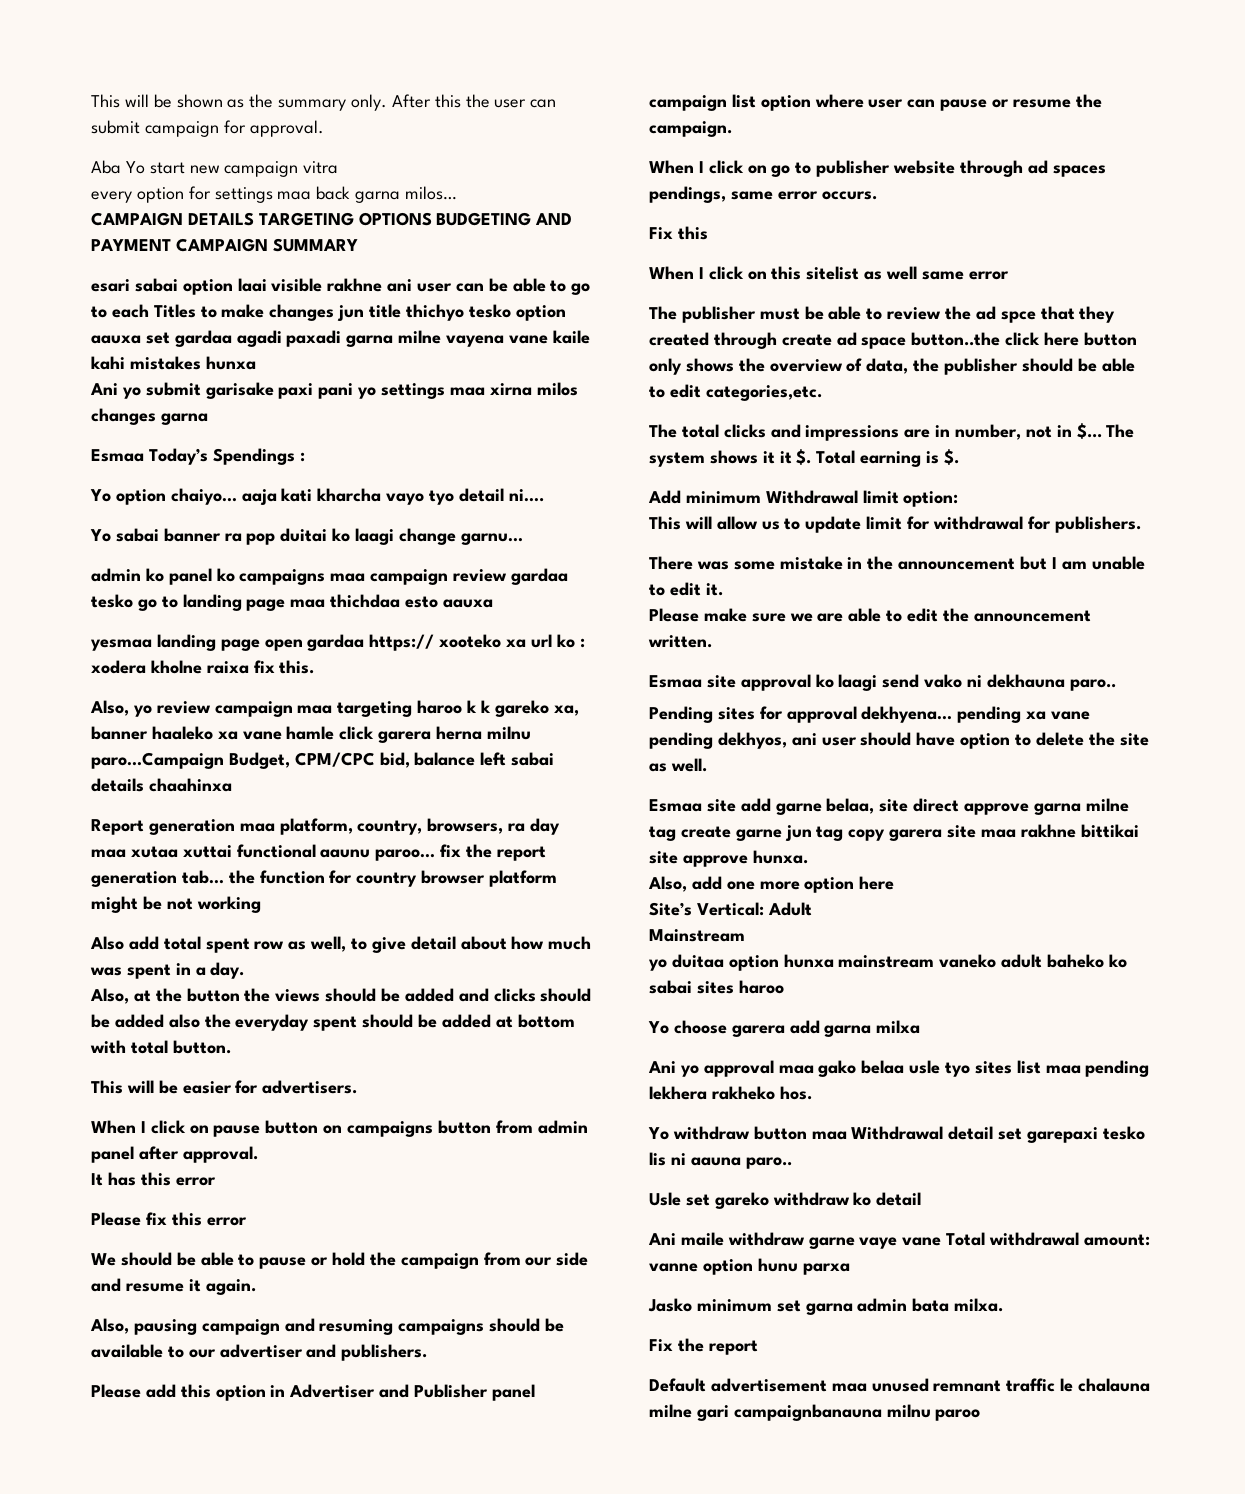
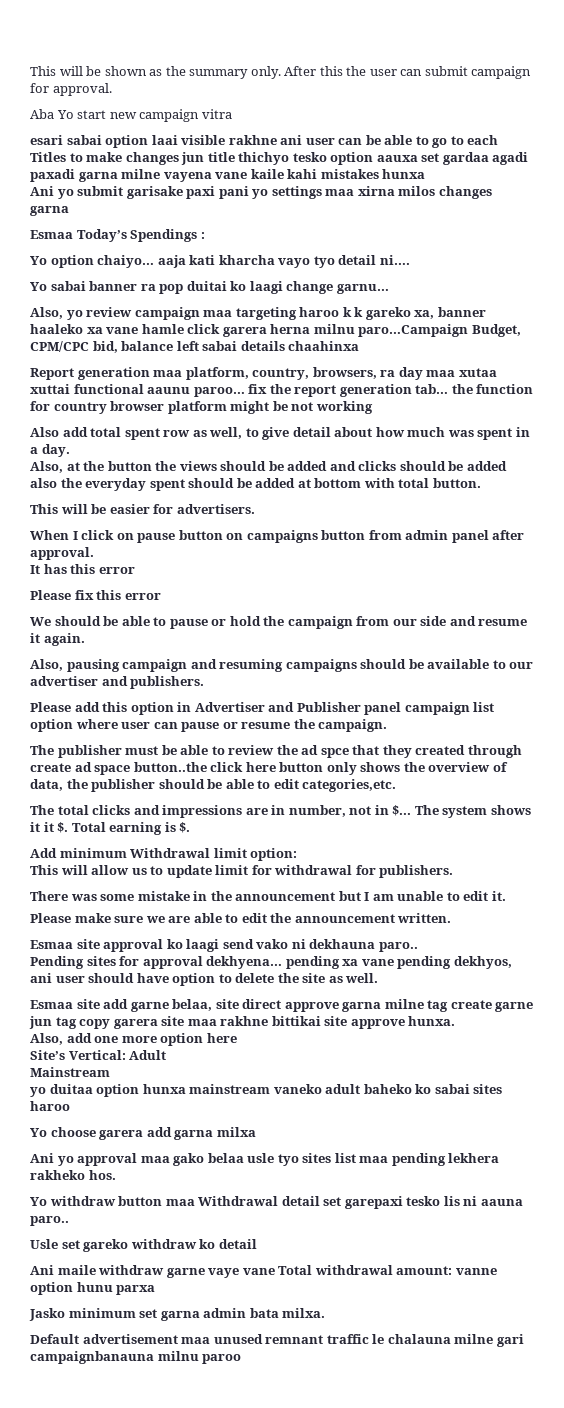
[91,186,458,203] [91,212,573,226] [91,238,358,252] // every option for settings maa back garna milos… // CAMPAIGN DETAILS TARGETING OPTIONS BUDGETING AND PAYMENT CAMPAIGN SUMMARY -> (232, 114) none
[91,568,568,585] [91,594,493,611] [90,634,585,651] [91,660,315,674] // admin ko panel ko campaigns maa campaign review gardaa tesko go to landing page maa thichdaa esto aauxa // yesmaa landing page open gardaa https:// xooteko xa url ko : xodera kholne raixa fix this. -> (389, 289) none
[649,160,1106,177] [649,186,877,203] [649,226,708,240] [649,266,1009,280] // When I click on go to publisher website through ad spaces pendings, same error occurs. // Fix this // When I click on this sitelist as well same error -> (388, 725) none
[649,1338,758,1355] // Fix the report -> (326, 1313) none

